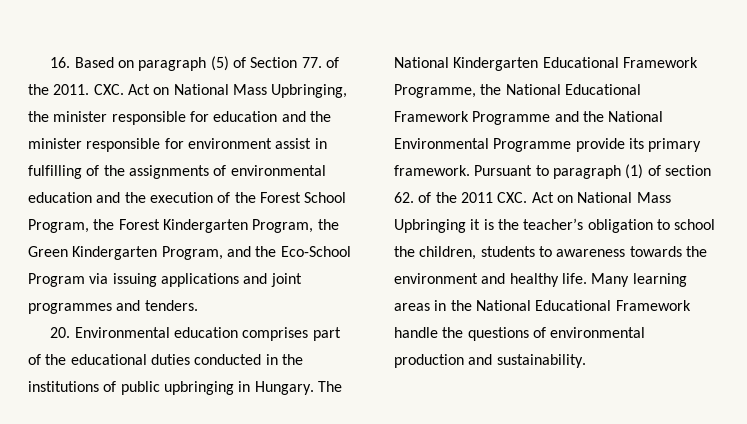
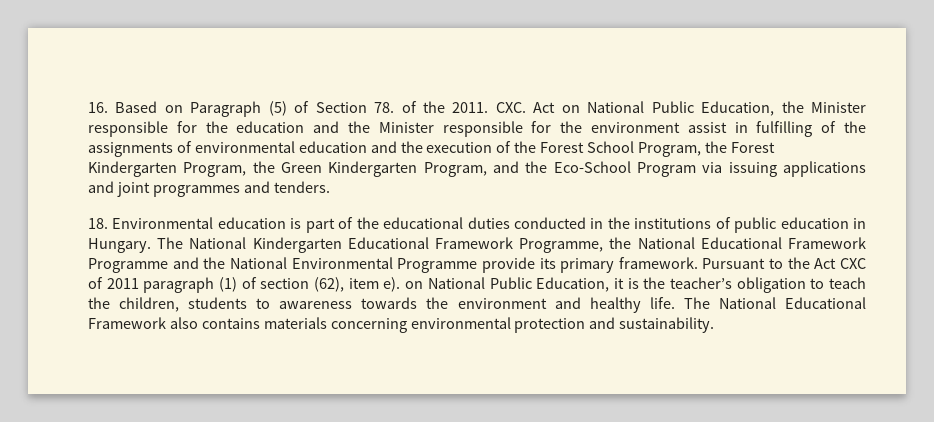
[138,57,207,71] paragraph -> [190,101,262,117] Paragraph
[301,57,322,68] 77. -> [374,102,395,113] 78.
[232,84,348,98] [28,111,331,125] [28,138,184,152] Mass Upbringing, the minister responsible for education and the minister responsible for -> [651,101,867,116] [88,121,583,137] Public Education, the Minister responsible for the education and the Minister responsible for the
[50,327,71,338] 20. -> [88,218,108,229] 18.
[242,327,309,341] comprises -> [290,218,302,229] is
[163,381,234,395] upbringing -> [780,217,849,229] education
[552,164,711,179] [394,192,671,203] [394,219,466,233] paragraph (1) of section 62. of the 2011 CXC. Act on National Mass Upbringing -> [787,257,866,269] [88,277,610,293] the Act CXC of 2011 paragraph (1) of section (62), item e). on National Public Education,
[674,219,716,230] school -> [829,277,867,289] teach
[591,273,687,287] [394,300,691,311] [394,327,646,341] [394,354,464,368] Many learning areas in the National Educational Framework handle the questions of environmental production -> [683,297,867,309] [88,317,586,333] The National Educational Framework also contains materials concerning environmental protection

